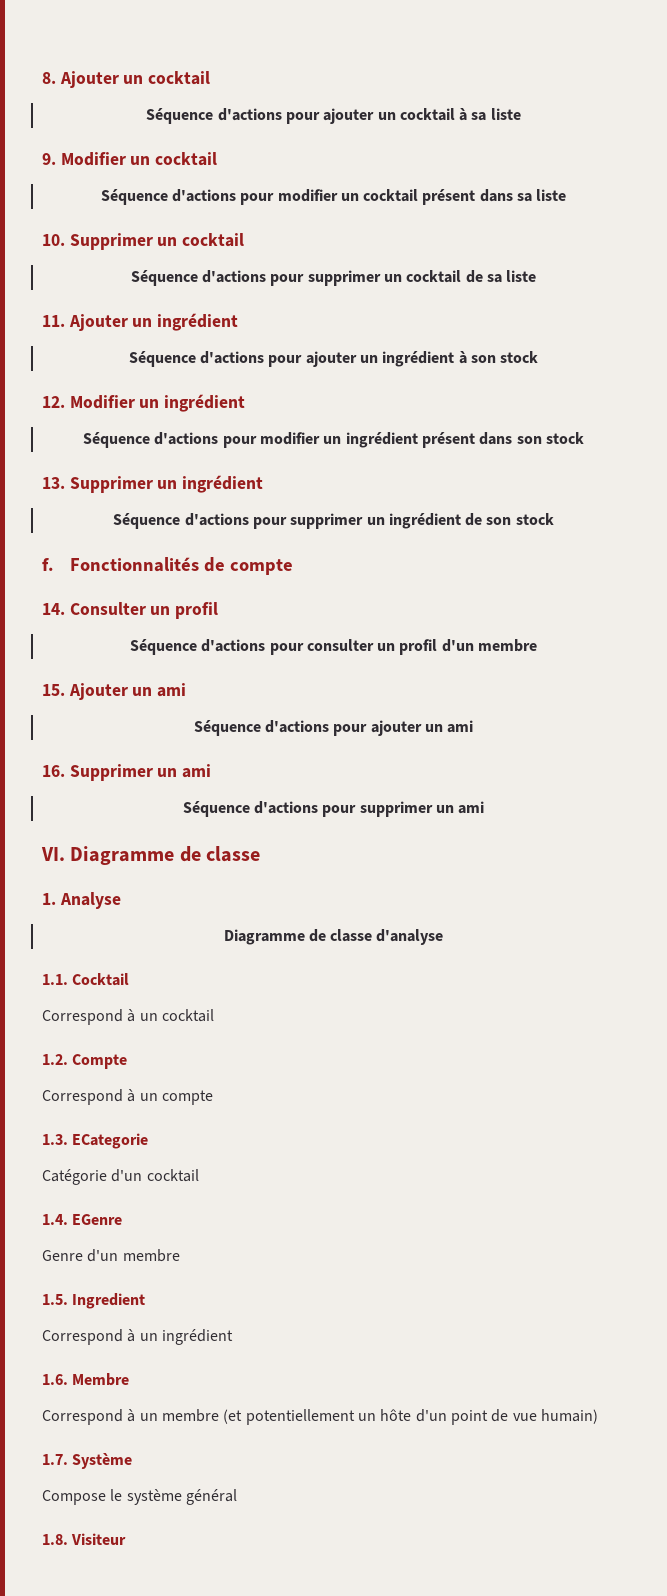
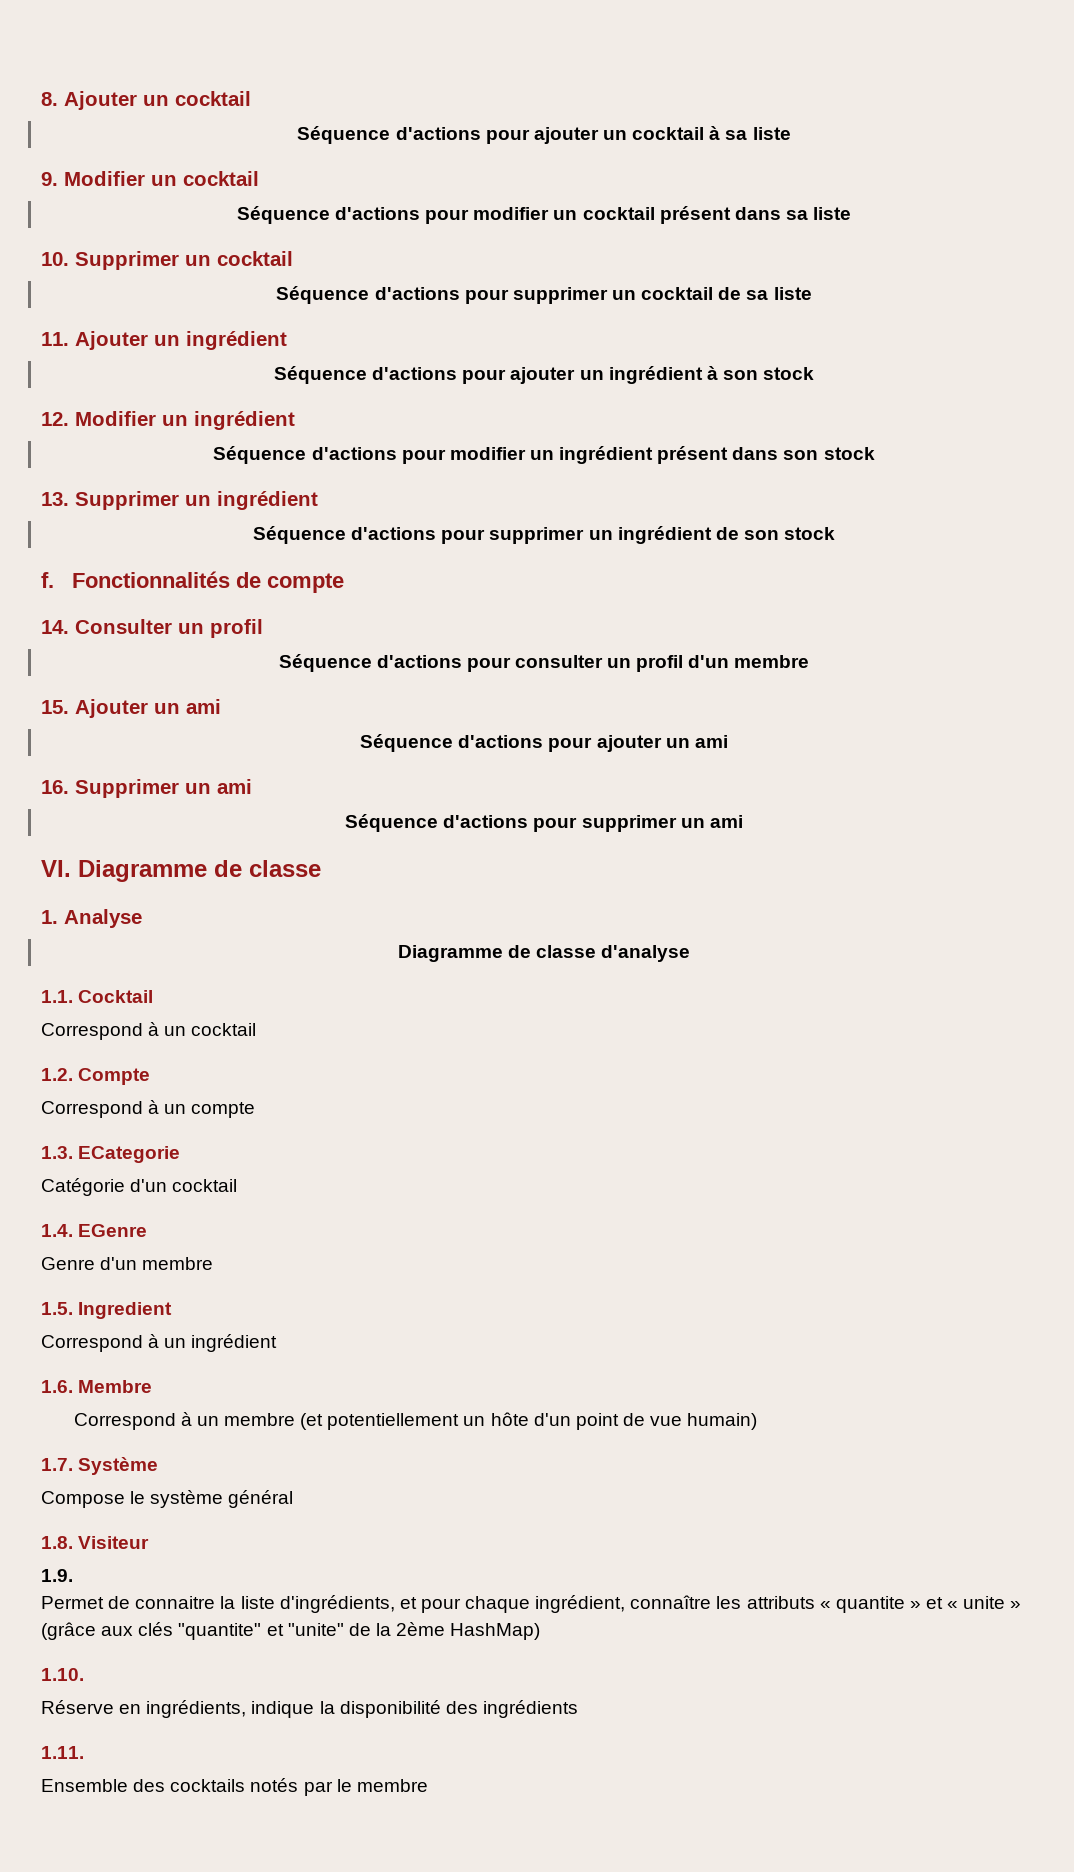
(127, 1539) none -> [41,1569,73,1582] [41,1595,1022,1613] [41,1622,541,1640] [41,1668,84,1681] [41,1700,578,1718] [41,1746,84,1759] [41,1778,428,1796] // 1.9. // Permet de connaitre la liste d'ingrédients, et pour chaque ingrédient, connaître les attributs « quantite » et « unite » (grâce aux clés "quantite" et "unite" de la 2ème HashMap) // 1.10. // Réserve en ingrédients, indique la disponibilité des ingrédients // 1.11. // Ensemble des cocktails notés par le membre

